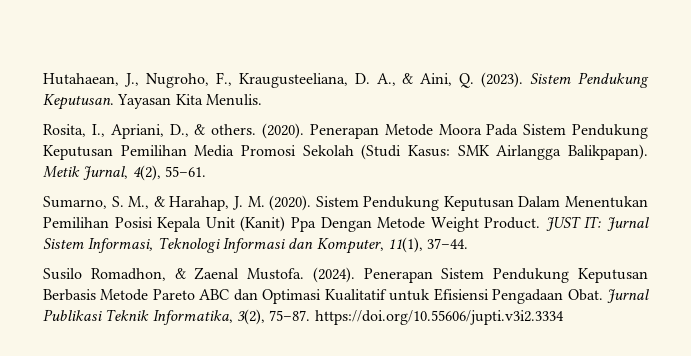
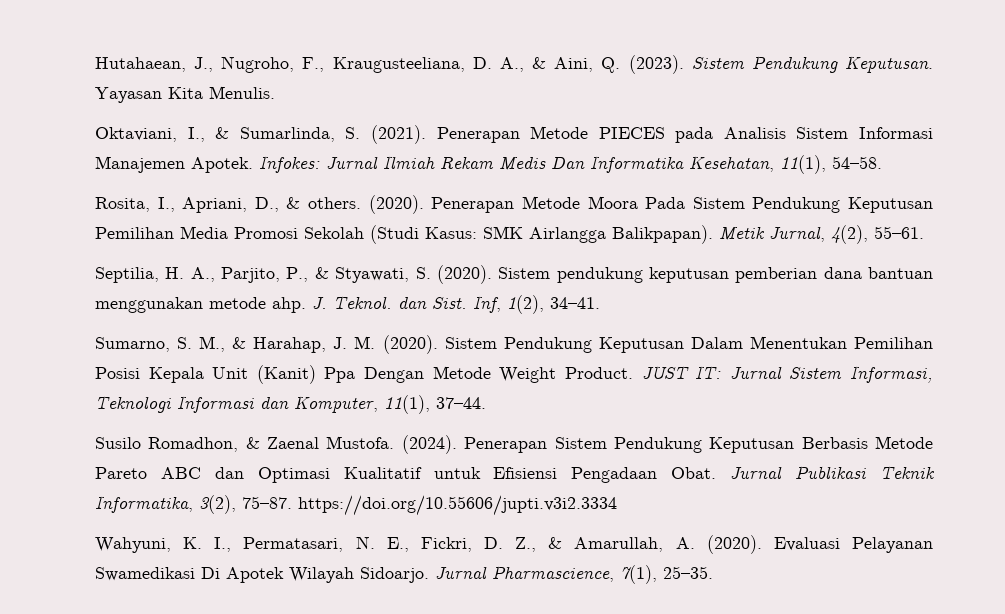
(262, 100) none -> [95,125,934,144] [95,155,882,174] // Oktaviani, I., & Sumarlinda, S. (2021). Penerapan Metode PIECES pada Analisis Sistem Informasi Manajemen Apotek. Infokes: Jurnal Ilmiah Rekam Medis Dan Informatika Kesehatan, 11(1), 54–58.
(206, 171) none -> [95,265,933,284] [95,295,600,314] // Septilia, H. A., Parjito, P., & Styawati, S. (2020). Sistem pendukung keputusan pemberian dana bantuan menggunakan metode ahp. J. Teknol. dan Sist. Inf, 1(2), 34–41.
(564, 317) none -> [95,535,933,554] [95,565,713,584] // Wahyuni, K. I., Permatasari, N. E., Fickri, D. Z., & Amarullah, A. (2020). Evaluasi Pelayanan Swamedikasi Di Apotek Wilayah Sidoarjo. Jurnal Pharmascience, 7(1), 25–35.

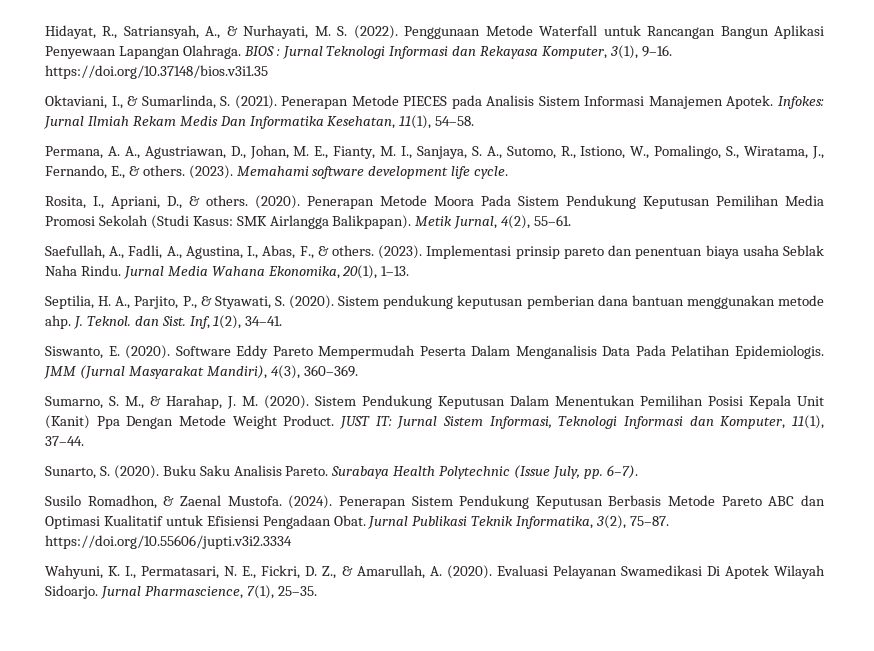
[95,55,933,74] [95,86,275,103] Hutahaean, J., Nugroho, F., Kraugusteeliana, D. A., & Aini, Q. (2023). Sistem Pendukung Keputusan. Yayasan Kita Menulis. -> [45,25,824,39] [45,45,672,59] [45,65,268,79] Hidayat, R., Satriansyah, A., & Nurhayati, M. S. (2022). Penggunaan Metode Waterfall untuk Rancangan Bangun Aplikasi Penyewaan Lapangan Olahraga. BIOS : Jurnal Teknologi Informasi dan Rekayasa Komputer, 3(1), 9–16. https://doi.org/10.37148/bios.v3i1.35
(882, 162) none -> [45,145,825,159] [45,165,509,179] // Permana, A. A., Agustriawan, D., Johan, M. E., Fianty, M. I., Sanjaya, S. A., Sutomo, R., Istiono, W., Pomalingo, S., Wiratama, J., Fernando, E., & others. (2023). Memahami software development life cycle.
(924, 232) none -> [45,245,824,259] [45,265,410,279] // Saefullah, A., Fadli, A., Agustina, I., Abas, F., & others. (2023). Implementasi prinsip pareto dan penentuan biaya usaha Seblak Naha Rindu. Jurnal Media Wahana Ekonomika, 20(1), 1–13.
(600, 303) none -> [45,345,825,359] [44,365,358,379] // Siswanto, E. (2020). Software Eddy Pareto Mempermudah Peserta Dalam Menganalisis Data Pada Pelatihan Epidemiologis. JMM (Jurnal Masyarakat Mandiri), 4(3), 360–369.
(486, 403) none -> [45,465,638,479] // Sunarto, S. (2020). Buku Saku Analisis Pareto. Surabaya Health Polytechnic (Issue July, pp. 6–7).

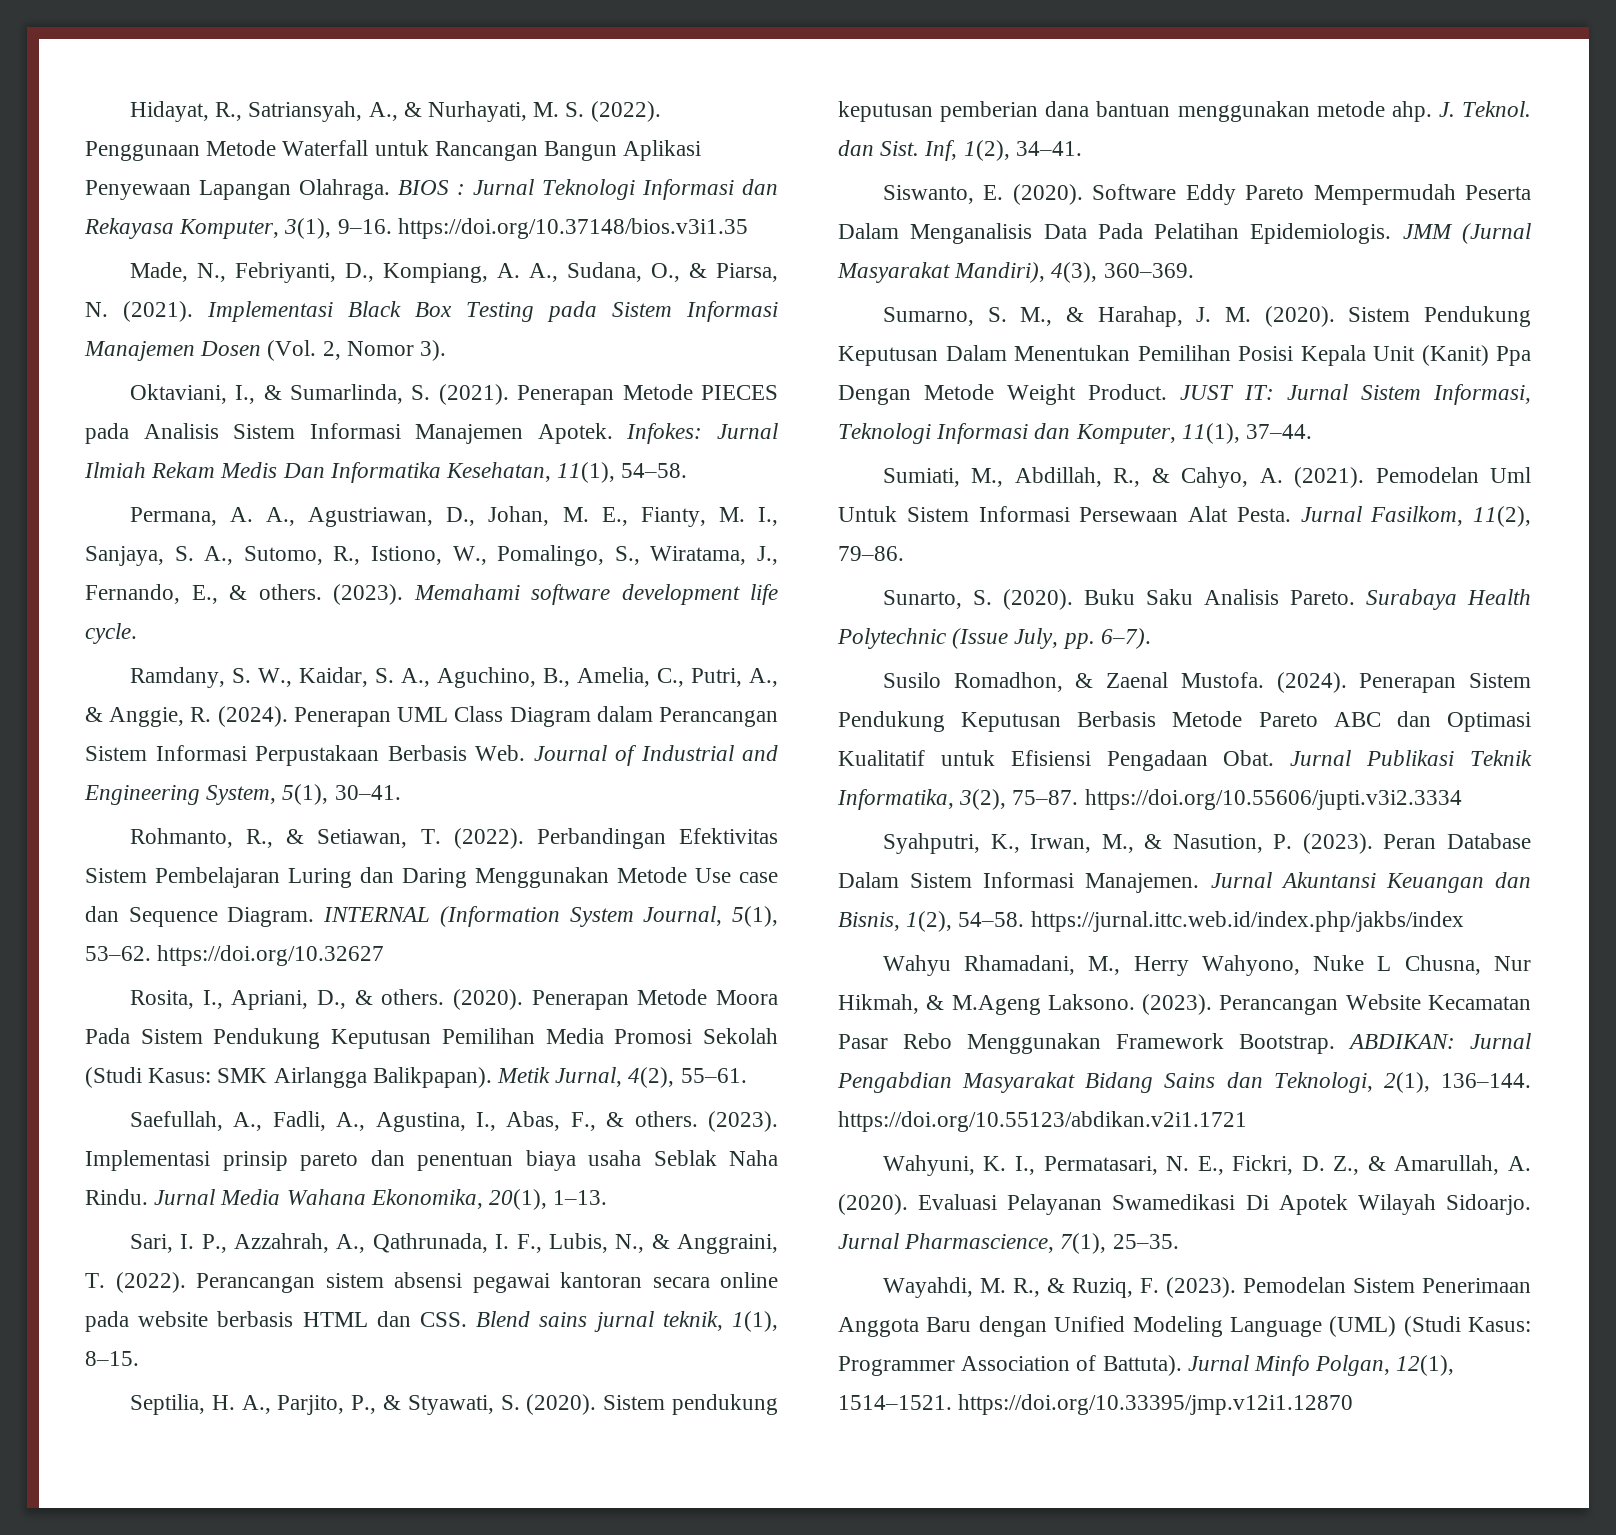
(268, 72) none -> [129,262,778,283] [85,301,778,322] [84,340,447,361] // Made, N., Febriyanti, D., Kompiang, A. A., Sudana, O., & Piarsa, N. (2021). Implementasi Black Box Testing pada Sistem Informasi Manajemen Dosen (Vol. 2, Nomor 3).
(509, 172) none -> [129,667,778,688] [85,706,778,727] [85,745,778,766] [84,784,401,805] [129,828,778,849] [85,867,778,888] [85,906,778,927] [85,945,385,966] // Ramdany, S. W., Kaidar, S. A., Aguchino, B., Amelia, C., Putri, A., & Anggie, R. (2024). Penerapan UML Class Diagram dalam Perancangan Sistem Informasi Perpustakaan Berbasis Web. Journal of Industrial and Engineering System, 5(1), 30–41. // Rohmanto, R., & Setiawan, T. (2022). Perbandingan Efektivitas Sistem Pembelajaran Luring dan Daring Menggunakan Metode Use case dan Sequence Diagram. INTERNAL (Information System Journal, 5(1), 53–62. https://doi.org/10.32627
(410, 271) none -> [129,1233,778,1254] [85,1272,778,1293] [85,1311,778,1332] [85,1351,139,1366] // Sari, I. P., Azzahrah, A., Qathrunada, I. F., Lubis, N., & Anggraini, T. (2022). Perancangan sistem absensi pegawai kantoran secara online pada website berbasis HTML dan CSS. Blend sains jurnal teknik, 1(1), 8–15.
(84, 441) none -> [882,467,1531,488] [838,506,1531,527] [838,546,904,561] // Sumiati, M., Abdillah, R., & Cahyo, A. (2021). Pemodelan Uml Untuk Sistem Informasi Persewaan Alat Pesta. Jurnal Fasilkom, 11(2), 79–86.
(292, 542) none -> [882,833,1531,854] [838,872,1531,893] [838,911,1464,932] [882,955,1531,976] [838,994,1531,1015] [838,1033,1531,1054] [837,1072,1531,1093] [838,1111,1247,1132] // Syahputri, K., Irwan, M., & Nasution, P. (2023). Peran Database Dalam Sistem Informasi Manajemen. Jurnal Akuntansi Keuangan dan Bisnis, 1(2), 54–58. https://jurnal.ittc.web.id/index.php/jakbs/index // Wahyu Rhamadani, M., Herry Wahyono, Nuke L Chusna, Nur Hikmah, & M.Ageng Laksono. (2023). Perancangan Website Kecamatan Pasar Rebo Menggunakan Framework Bootstrap. ABDIKAN: Jurnal Pengabdian Masyarakat Bidang Sains dan Teknologi, 2(1), 136–144. https://doi.org/10.55123/abdikan.v2i1.1721
(317, 591) none -> [882,1277,1531,1298] [838,1316,1531,1337] [838,1355,1455,1376] [838,1394,1354,1415] // Wayahdi, M. R., & Ruziq, F. (2023). Pemodelan Sistem Penerimaan Anggota Baru dengan Unified Modeling Language (UML) (Studi Kasus: Programmer Association of Battuta). Jurnal Minfo Polgan, 12(1), 1514–1521. https://doi.org/10.33395/jmp.v12i1.12870

